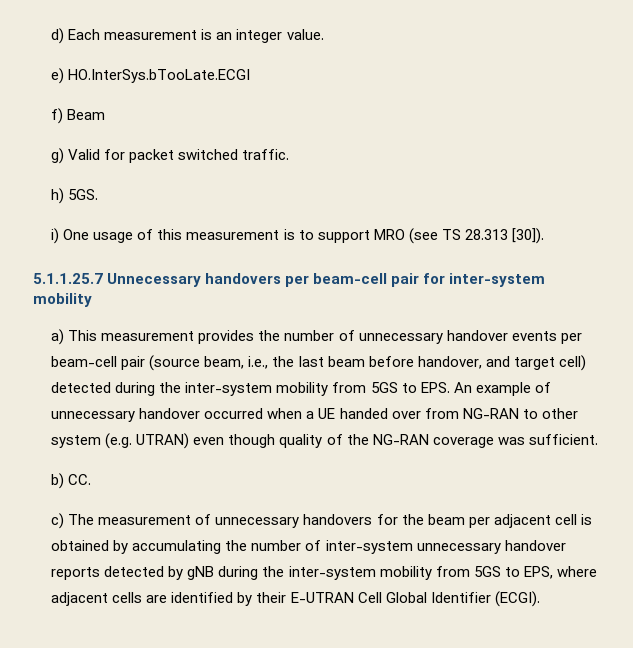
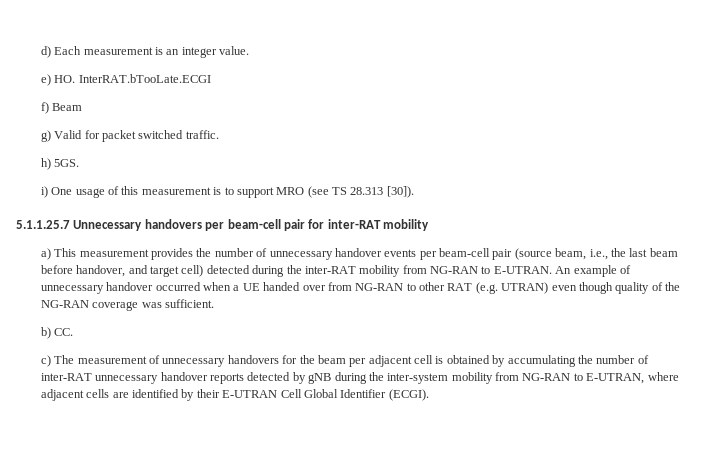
[68,69,251,83] HO.InterSys.bTooLate.ECGI -> [54,74,211,83] HO. InterRAT.bTooLate.ECGI
[449,273,546,287] inter-system -> [327,219,381,229] inter-RAT
[185,382,450,396] inter-system mobility from 5GS to EPS. -> [304,265,552,277] inter-RAT mobility from NG-RAN to E-UTRAN.
[51,435,102,448] system -> [447,283,473,291] RAT
[325,540,413,554] inter-system -> [40,373,92,381] inter-RAT
[473,566,553,579] 5GS to EPS, -> [522,373,645,384] NG-RAN to E-UTRAN,

